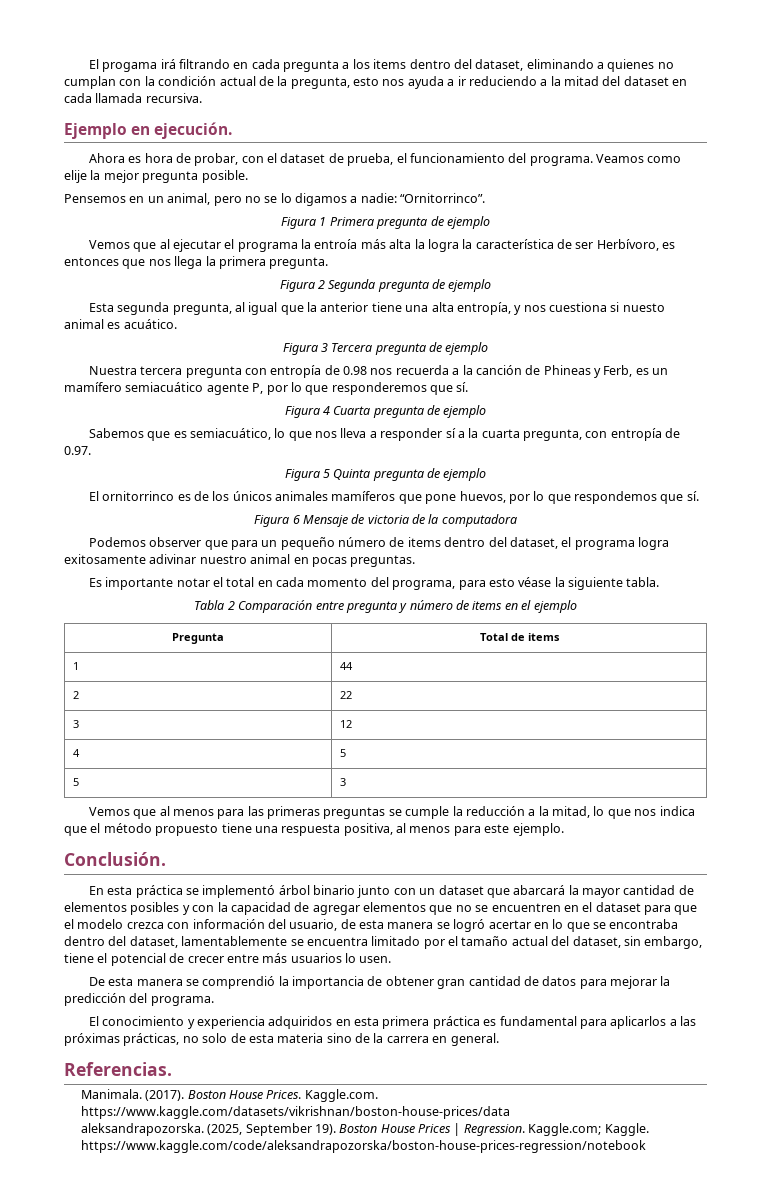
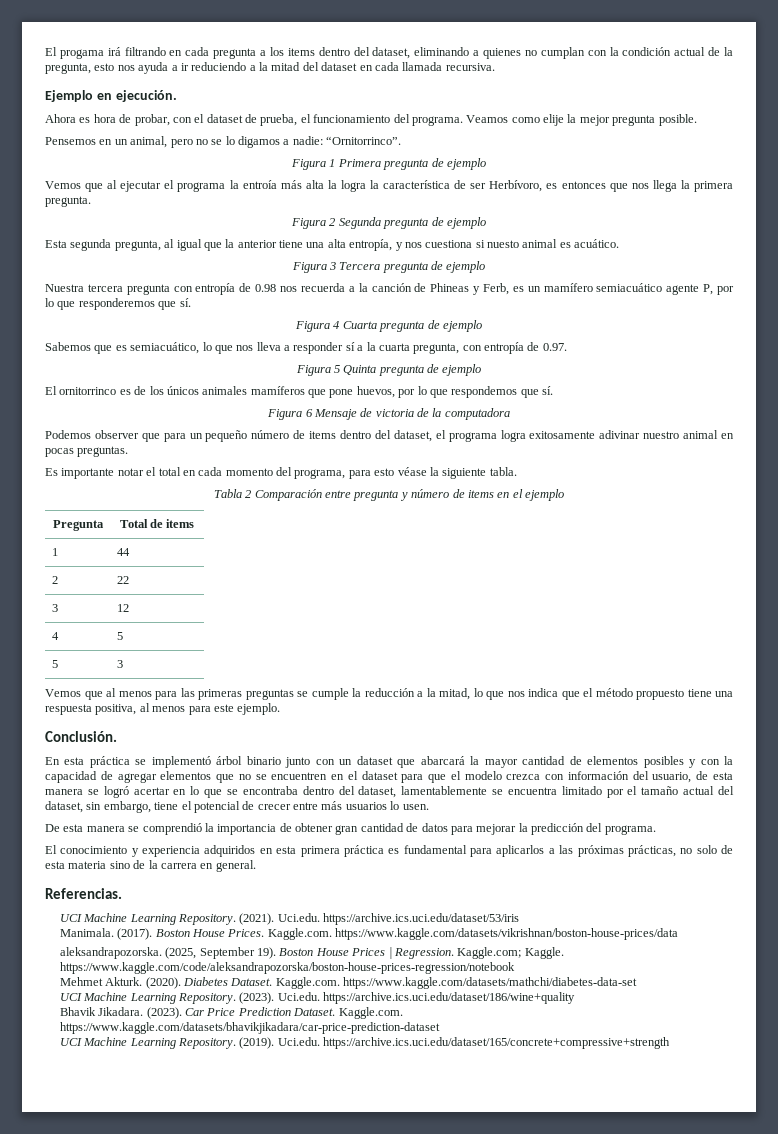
(172, 1069) none -> [59,913,520,925] // UCI Machine Learning Repository. (2021). Uci.edu. https://archive.ics.uci.edu/dataset/53/iris
(646, 1146) none -> [59,977,638,989] [59,992,576,1004] [59,1007,403,1019] [59,1022,440,1034] [59,1037,671,1049] // Mehmet Akturk. (2020). Diabetes Dataset. Kaggle.com. https://www.kaggle.com/datasets/mathchi/diabetes-data-set // UCI Machine Learning Repository. (2023). Uci.edu. https://archive.ics.uci.edu/dataset/186/wine+quality // Bhavik Jikadara. (2023). Car Price Prediction Dataset. Kaggle.com. https://www.kaggle.com/datasets/bhavikjikadara/car-price-prediction-dataset // UCI Machine Learning Repository. (2019). Uci.edu. https://archive.ics.uci.edu/dataset/165/concrete+compressive+strength

